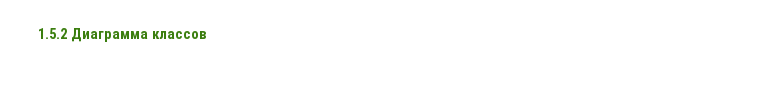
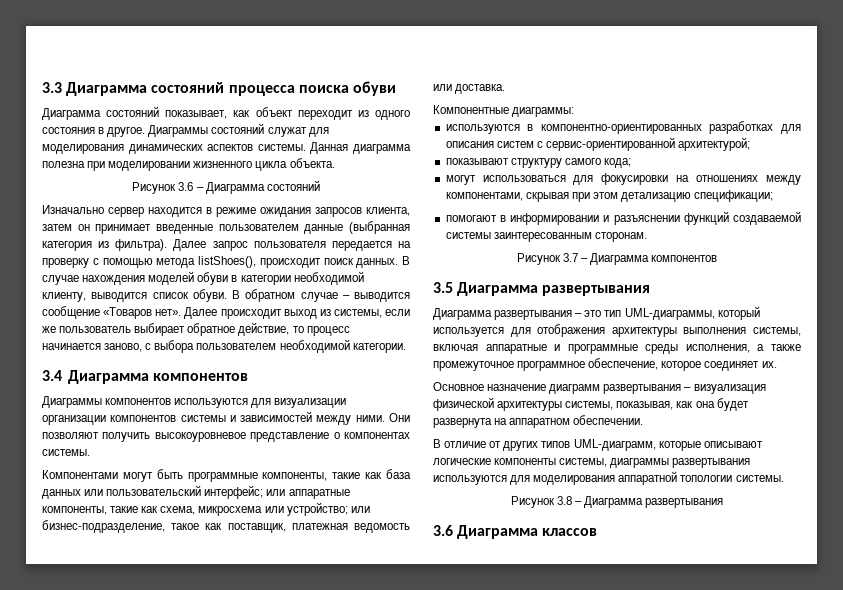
[38,28,67,39] 1.5.2 -> [42,81,396,96] [42,106,410,120] [42,123,329,137] [42,142,411,154] [42,158,335,171] [132,180,320,194] [42,205,410,217] [42,221,410,234] [42,239,411,251] [42,256,410,268] [42,271,364,285] [42,289,410,302] [42,306,410,319] [42,322,350,336] [42,339,406,353] [42,370,248,384] [42,396,347,408] [42,411,410,425] [42,432,410,442] [42,449,90,456] [42,469,411,482] [42,485,350,499] [42,502,370,516] [42,520,410,533] [433,84,506,94] [433,105,575,117] [445,121,801,134] [445,137,751,151] [445,158,631,168] [445,173,801,185] [445,190,774,202] [445,211,801,225] [445,232,647,242] [516,253,718,265] [433,282,651,296] [433,306,760,320] [433,324,801,337] [433,344,801,354] [433,358,777,371] [433,382,766,394] [433,397,749,411] [433,415,644,428] [433,439,763,451] [433,458,751,468] [433,471,784,485] [510,496,724,508] [433,525,453,536] 3.3 Диаграмма состояний процесса поиска обуви // Диаграмма состояний показывает, как объект переходит из одного состояния в другое. Диаграммы состояний служат для моделирования динамических аспектов системы. Данная диаграмма полезна при моделировании жизненного цикла объекта. // Рисунок 3.6 – Диаграмма состояний // Изначально сервер находится в режиме ожидания запросов клиента, затем он принимает введенные пользователем данные (выбранная категория из фильтра). Далее запрос пользователя передается на проверку с помощью метода listShoes(), происходит поиск данных. В случае нахождения моделей обуви в категории необходимой клиенту, выводится список обуви. В обратном случае – выводится сообщение «Товаров нет». Далее происходит выход из системы, если же пользователь выбирает обратное действие, то процесс начинается заново, с выбора пользователем необходимой категории. // 3.4 Диаграмма компонентов // Диаграммы компонентов используются для визуализации организации компонентов системы и зависимостей между ними. Они позволяют получить высокоуровневое представление о компонентах системы. // Компонентами могут быть программные компоненты, такие как база данных или пользовательский интерфейс; или аппаратные компоненты, такие как схема, микросхема или устройство; или бизнес-подразделение, такое как поставщик, платежная ведомость или доставка. // Компонентные диаграммы: // используются в компонентно-ориентированных разработках для описания систем с сервис-ориентированной архитектурой; // показывают структуру самого кода; // могут использоваться для фокусировки на отношениях между компонентами, скрывая при этом детализацию спецификации; // помогают в информировании и разъяснении функций создаваемой системы заинтересованным сторонам. // Рисунок 3.7 – Диаграмма компонентов // 3.5 Диаграмма развертывания // Диаграмма развертывания – это тип UML-диаграммы, который используется для отображения архитектуры выполнения системы, включая аппаратные и программные среды исполнения, а также промежуточное программное обеспечение, которое соединяет их. // Основное назначение диаграмм развертывания – визуализация физической архитектуры системы, показывая, как она будет развернута на аппаратном обеспечении. // В отличие от других типов UML-диаграмм, которые описывают логические компоненты системы, диаграммы развертывания используются для моделирования аппаратной топологии системы. // Рисунок 3.8 – Диаграмма развертывания // 3.6

